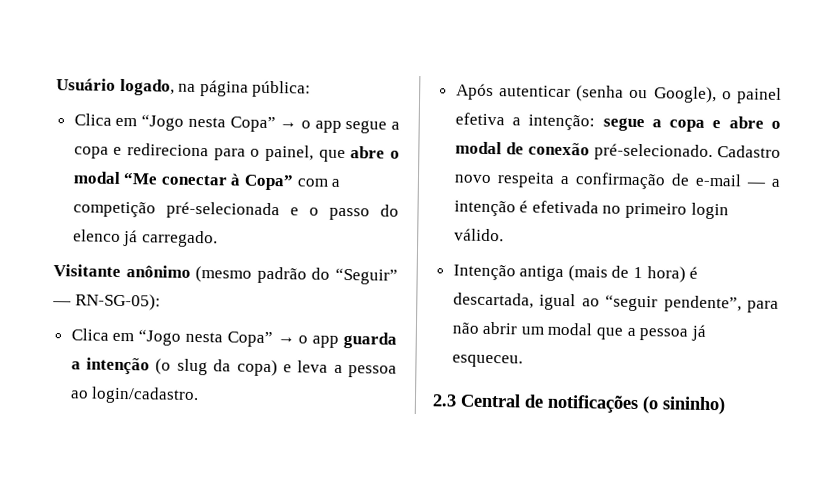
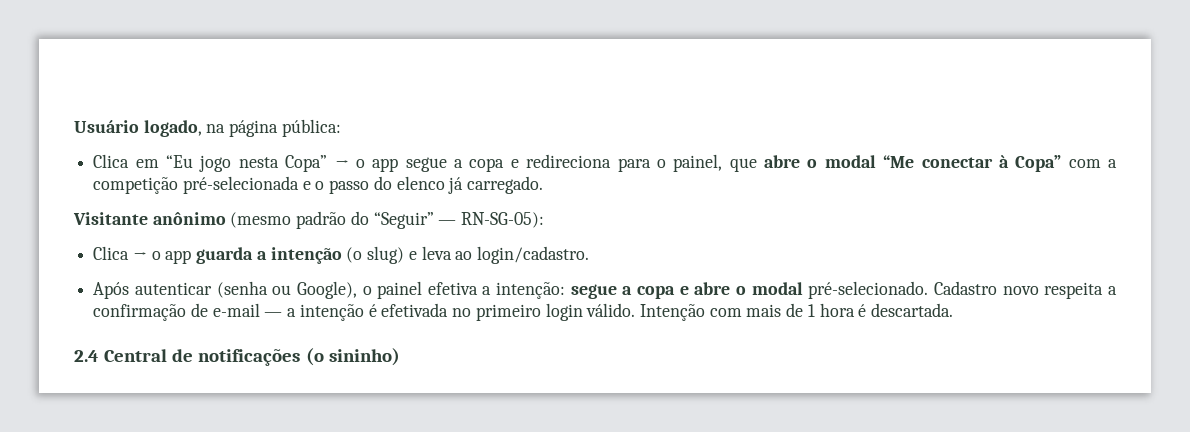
[141,114,185,131] “Jogo -> [166,155,232,172] “Eu jogo
[112,329,273,348] em “Jogo nesta Copa” -> (130, 253) none
[176,358,398,378] slug da copa) e leva a pessoa -> [367,246,452,264] slug) e leva
[505,142,590,156] de conexão -> (803, 288) none
[452,264,699,283] [452,292,779,313] [451,321,707,341] [451,354,523,368] [432,394,457,407] // Intenção antiga (mais de 1 hora) é descartada, igual ao “seguir pendente”, para não abrir um modal que a pessoa já esqueceu. // 2.3 -> [639,303,954,321] [74,350,99,362] Intenção com mais de 1 hora é descartada. // 2.4

